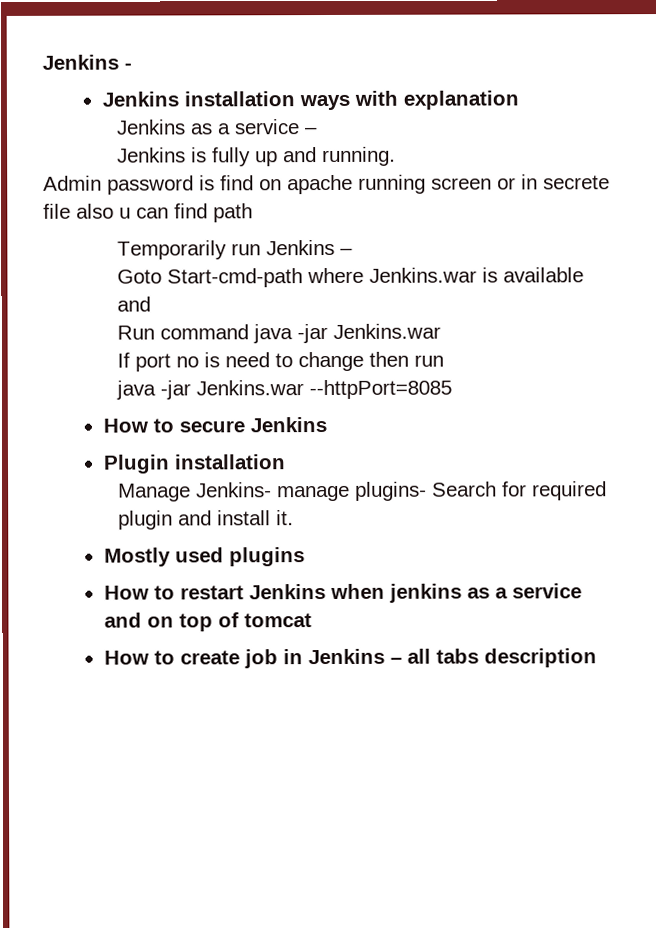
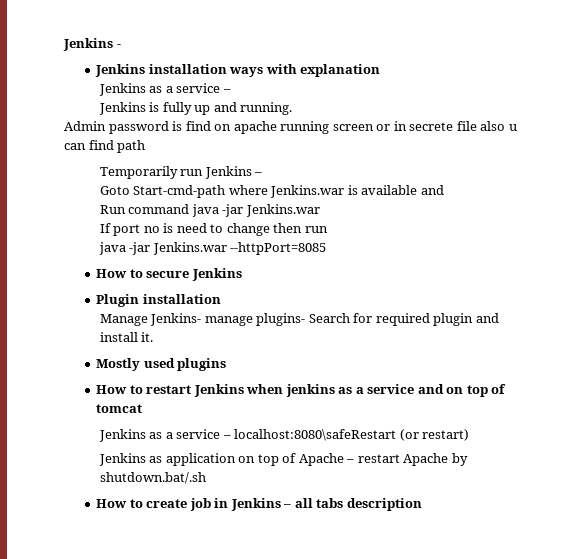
(312, 620) none -> [98,429,470,442] [98,453,468,466] [99,472,206,484] // Jenkins as a service – localhost:8080\safeRestart (or restart) // Jenkins as application on top of Apache – restart Apache by shutdown.bat/.sh

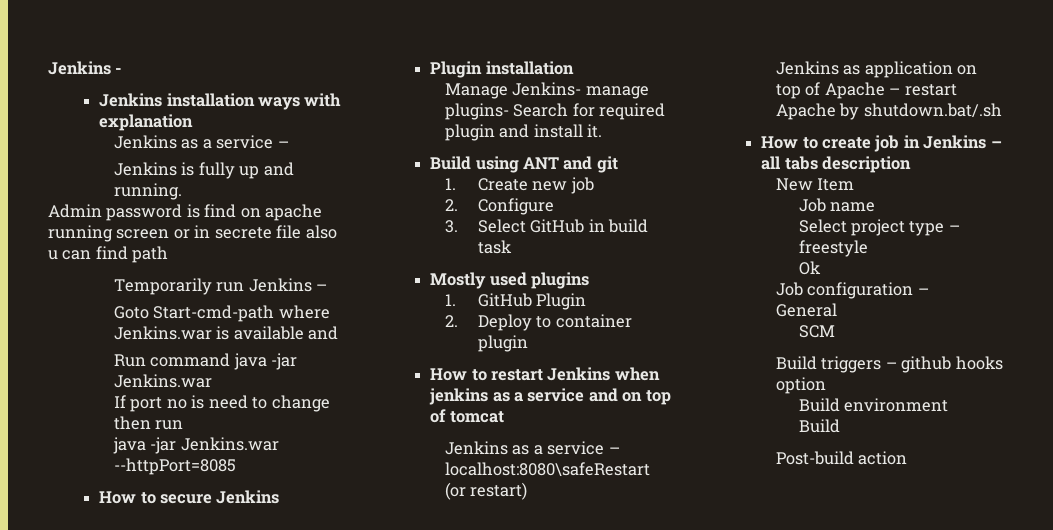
[96,358,227,371] Mostly used plugins -> [430,156,618,173] [444,177,594,194] [444,198,554,215] [444,219,649,233] [477,240,512,254] [430,272,590,289] [444,293,587,310] [444,314,632,331] [477,335,528,352] Build using ANT and git // 1. Create new job // 2. Configure // 3. Select GitHub in build task // Mostly used plugins // 1. GitHub Plugin // 2. Deploy to container plugin
(422, 504) none -> [775,178,855,191] [798,198,875,212] [798,219,960,236] [798,240,868,257] [798,261,821,275] [775,282,929,299] [775,303,837,317] [798,325,835,338] [775,356,1003,373] [775,377,826,394] [798,398,948,412] [798,419,840,433] [775,451,908,465] // New Item // Job name // Select project type – freestyle // Ok // Job configuration – // General // SCM // Build triggers – github hooks option // Build environment // Build // Post-build action

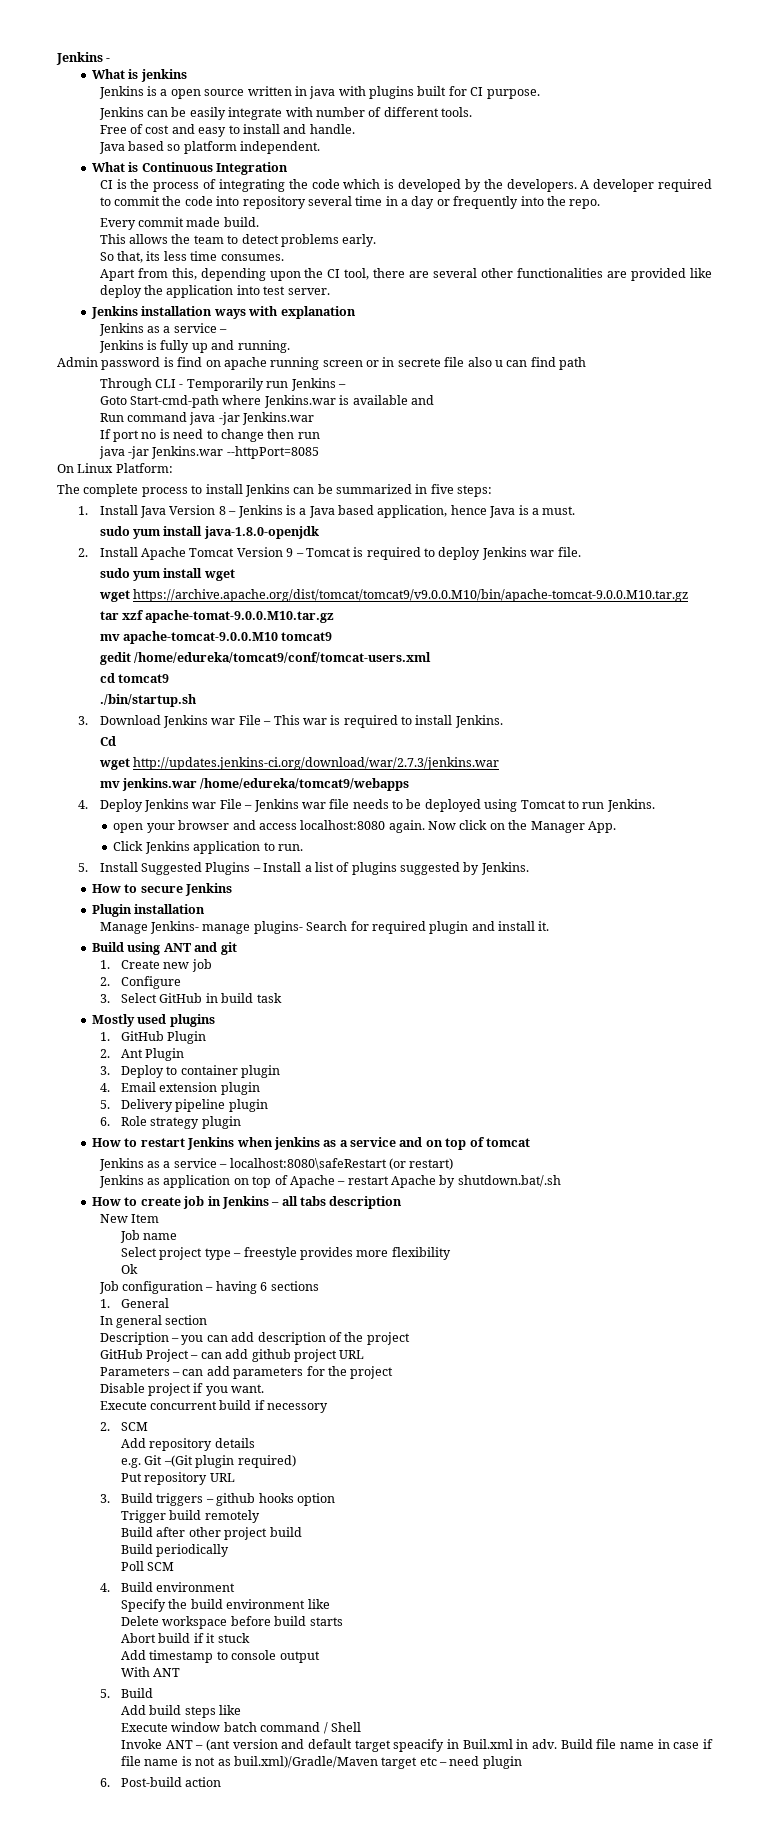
[48,61,123,75] Jenkins - -> [56,52,111,65] [92,69,187,82] [98,86,540,99] [98,107,473,120] [99,124,355,137] [98,141,321,154] [92,162,289,175] [99,179,713,192] [99,196,601,209] [99,217,259,230] [99,234,377,247] [99,251,284,263] [99,268,713,281] [99,285,330,298] Jenkins - // What is jenkins // Jenkins is a open source written in java with plugins built for CI purpose. // Jenkins can be easily integrate with number of different tools. // Free of cost and easy to install and handle. // Java based so platform independent. // What is Continuous Integration // CI is the process of integrating the code which is developed by the developers. A developer required to commit the code into repository several time in a day or frequently into the repo. // Every commit made build. // This allows the team to detect problems early. // So that, its less time consumes. // Apart from this, depending upon the CI tool, there are several other functionalities are provided like deploy the application into test server.
(169, 254) none -> [99,378,184,391] Through CLI -
(236, 466) none -> [57,463,173,473] [57,484,493,497] [78,505,576,518] [99,526,319,539] [78,547,581,560] [99,568,235,581] [98,589,689,602] [99,610,335,623] [99,631,333,644] [99,652,432,665] [99,673,170,683] [99,694,197,707] [78,715,503,728] [99,736,116,746] [98,757,500,770] [99,778,410,791] [78,799,655,812] [113,820,616,833] [113,841,303,854] [78,862,529,875] // On Linux Platform: // The complete process to install Jenkins can be summarized in five steps: // 1. Install Java Version 8 – Jenkins is a Java based application, hence Java is a must. // sudo yum install java-1.8.0-openjdk // 2. Install Apache Tomcat Version 9 – Tomcat is required to deploy Jenkins war file. // sudo yum install wget // wget https://archive.apache.org/dist/tomcat/tomcat9/v9.0.0.M10/bin/apache-tomcat-9.0.0.M10.tar.gz // tar xzf apache-tomat-9.0.0.M10.tar.gz // mv apache-tomcat-9.0.0.M10 tomcat9 // gedit /home/edureka/tomcat9/conf/tomcat-users.xml // cd tomcat9 // ./bin/startup.sh // 3. Download Jenkins war File – This war is required to install Jenkins. // Cd // wget http://updates.jenkins-ci.org/download/war/2.7.3/jenkins.war // mv jenkins.war /home/edureka/tomcat9/webapps // 4. Deploy Jenkins war File – Jenkins war file needs to be deployed using Tomcat to run Jenkins. // open your browser and access localhost:8080 again. Now click on the Manager App. // Click Jenkins application to run. // 5. Install Suggested Plugins – Install a list of plugins suggested by Jenkins.
(458, 321) none -> [121,1048,185,1061] [99,1066,110,1075] Ant Plugin // 3.
(528, 343) none -> [99,1082,260,1095] [99,1099,268,1112] [99,1116,241,1129] // 4. Email extension plugin // 5. Delivery pipeline plugin // 6. Role strategy plugin
(868, 248) none -> [299,1247,451,1260] provides more flexibility
[775,303,837,317] [798,325,835,338] // General // SCM // -> [215,1281,319,1294] [99,1298,170,1308] [99,1315,208,1328] [99,1332,410,1345] [99,1349,365,1362] [99,1366,394,1379] [99,1383,265,1396] [99,1400,329,1413] [99,1422,149,1431] [121,1438,255,1451] [121,1455,296,1468] [121,1472,235,1485] [99,1494,110,1503] having 6 sections // 1. General // In general section // Description – you can add description of the project // GitHub Project – can add github project URL // Parameters – can add parameters for the project // Disable project if you want. // Execute concurrent build if necessory // 2. SCM // Add repository details // e.g. Git –(Git plugin required) // Put repository URL // 3.
[798,398,948,412] [798,419,840,433] Build environment // Build // -> [121,1510,260,1523] [121,1527,302,1540] [121,1544,230,1557] [121,1561,175,1571] [99,1582,236,1592] [121,1599,330,1612] [121,1616,343,1629] [121,1633,250,1643] [121,1650,320,1663] [121,1667,181,1677] [99,1688,154,1698] [121,1705,242,1718] [121,1722,361,1734] [121,1739,713,1752] [121,1756,522,1769] [99,1778,110,1787] Trigger build remotely // Build after other project build // Build periodically // Poll SCM // 4. Build environment // Specify the build environment like // Delete workspace before build starts // Abort build if it stuck // Add timestamp to console output // With ANT // 5. Build // Add build steps like // Execute window batch command / Shell // Invoke ANT – (ant version and default target speacify in Buil.xml in adv. Build file name in case if file name is not as buil.xml)/Gradle/Maven target etc – need plugin // 6.

